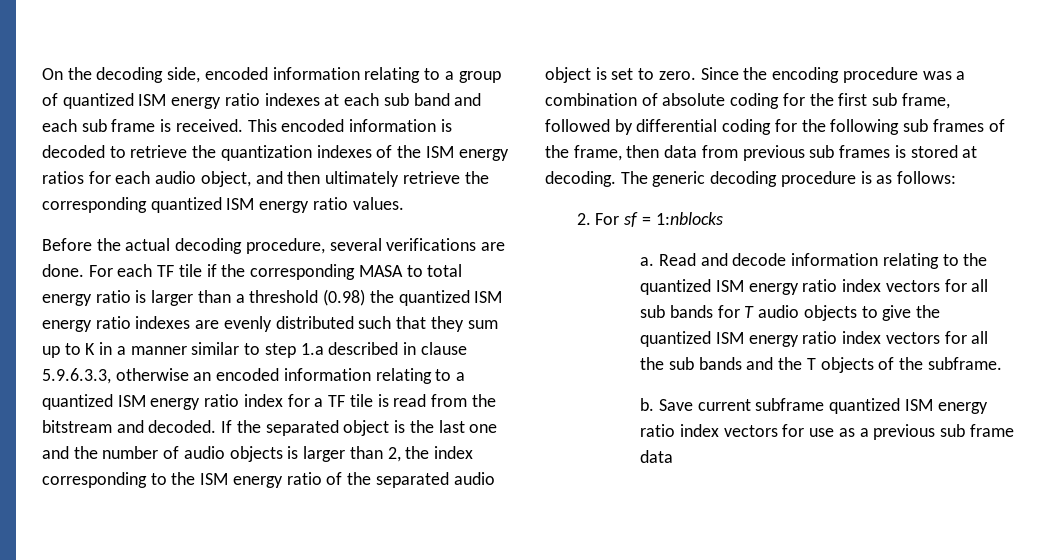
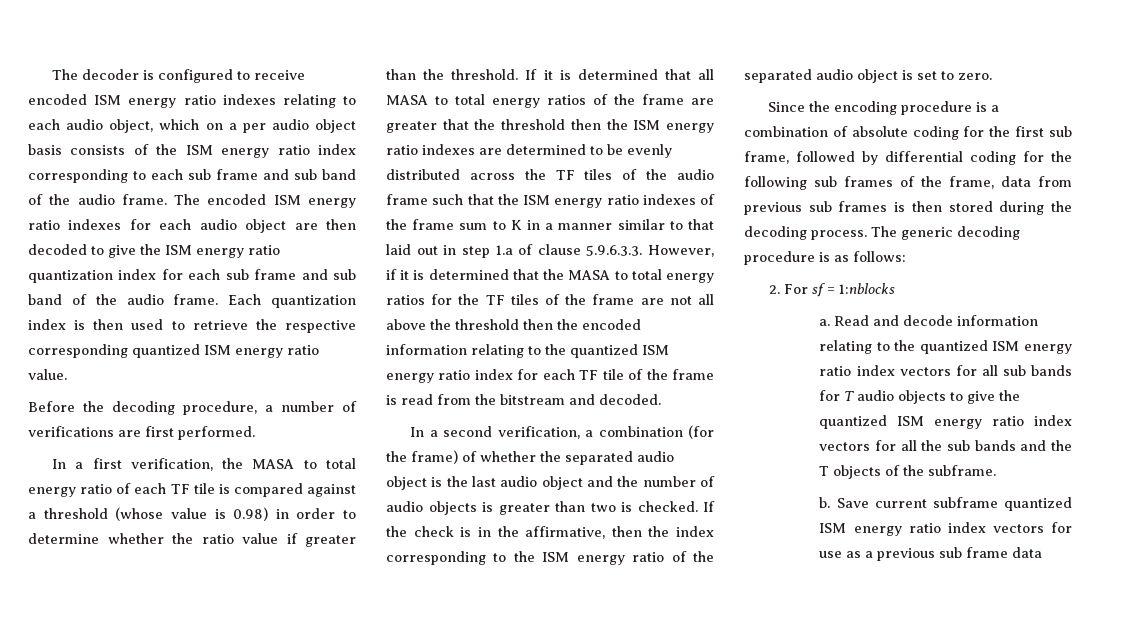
[42,67,501,83] [42,93,482,109] [42,119,452,132] [42,145,509,161] [42,171,489,187] On the decoding side, encoded information relating to a group of quantized ISM energy ratio indexes at each sub band and each sub frame is received. This encoded information is decoded to retrieve the quantization indexes of the ISM energy ratios for each audio object, and then ultimately retrieve the -> [51,69,305,83] [28,94,356,108] [28,119,356,133] [28,144,356,158] [28,169,356,183] [28,194,356,208] [28,219,356,233] [28,244,280,258] [28,269,356,283] [28,294,356,308] [28,319,356,333] The decoder is configured to receive encoded ISM energy ratio indexes relating to each audio object, which on a per audio object basis consists of the ISM energy ratio index corresponding to each sub frame and sub band of the audio frame. The encoded ISM energy ratio indexes for each audio object are then decoded to give the ISM energy ratio quantization index for each sub frame and sub band of the audio frame. Each quantization index is then used to retrieve the respective
[352,197,404,210] values. -> [28,369,67,380] value.
[125,238,171,251] actual -> (104, 406) none
[329,238,506,251] [42,264,356,280] several verifications are done. For each TF tile if the corresponding -> [265,401,357,412] [28,426,255,440] [51,458,244,471] a number of verifications are first performed. // In a first verification, the
[135,289,470,306] is larger than a threshold (0.98) the quantized -> [116,483,356,497] [28,507,356,521] [28,533,356,547] [386,69,714,80] [386,94,714,108] [386,119,628,133] of each TF tile is compared against a threshold (whose value is 0.98) in order to determine whether the ratio value if greater than the threshold. If it is determined that all MASA to total energy ratios of the frame are greater that the threshold then the
[223,316,498,332] [42,346,60,358] evenly distributed such that they sum up -> [506,144,672,158] [386,169,714,180] [386,194,715,208] [386,219,488,230] determined to be evenly distributed across the TF tiles of the audio frame such that the ISM energy ratio indexes of the frame sum
[264,342,467,358] [42,368,466,384] step 1.a described in clause 5.9.6.3.3, otherwise an encoded information relating to a -> [688,219,714,230] [386,244,714,258] [386,269,714,283] [386,294,714,305] [386,319,641,330] [386,344,566,358] that laid out in step 1.a of clause 5.9.6.3.3. However, if it is determined that the MASA to total energy ratios for the TF tiles of the frame are not all above the threshold then the encoded information relating to the
[314,394,373,407] a TF tile -> [542,369,715,380] each TF tile of the frame
[221,420,339,436] If the separated -> [409,425,714,439] [386,450,674,465] // In a second verification, a combination (for the frame) of whether the separated audio
[469,424,498,433] one -> [500,476,583,490] audio object
[303,446,401,462] larger than 2, -> [498,501,715,515] [386,526,642,539] greater than two is checked. If the check is in the affirmative, then
(696, 75) none -> (992, 76) //
[922,71,952,80] was -> [975,102,987,112] is
[626,145,660,158] then -> (994, 182) none
[910,145,978,158] [545,171,616,187] stored at decoding. -> [911,201,1072,215] [744,226,867,240] then stored during the decoding process.

